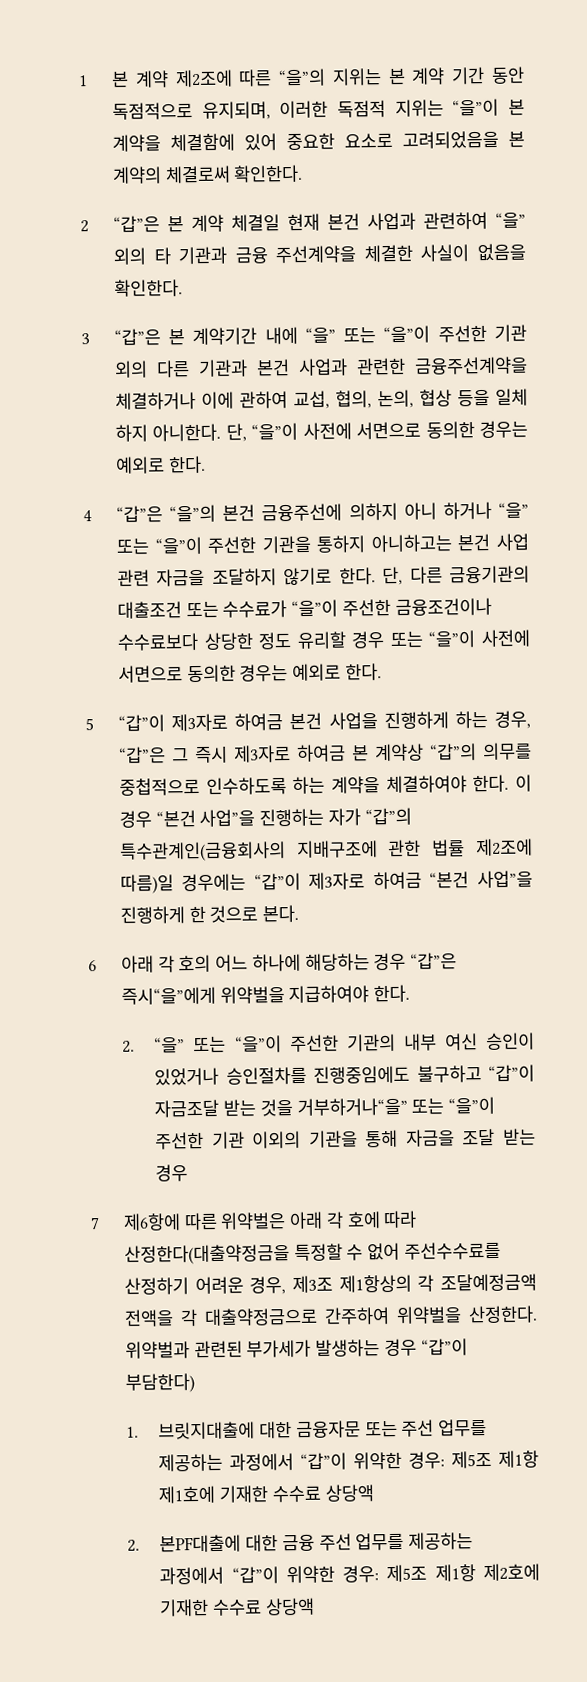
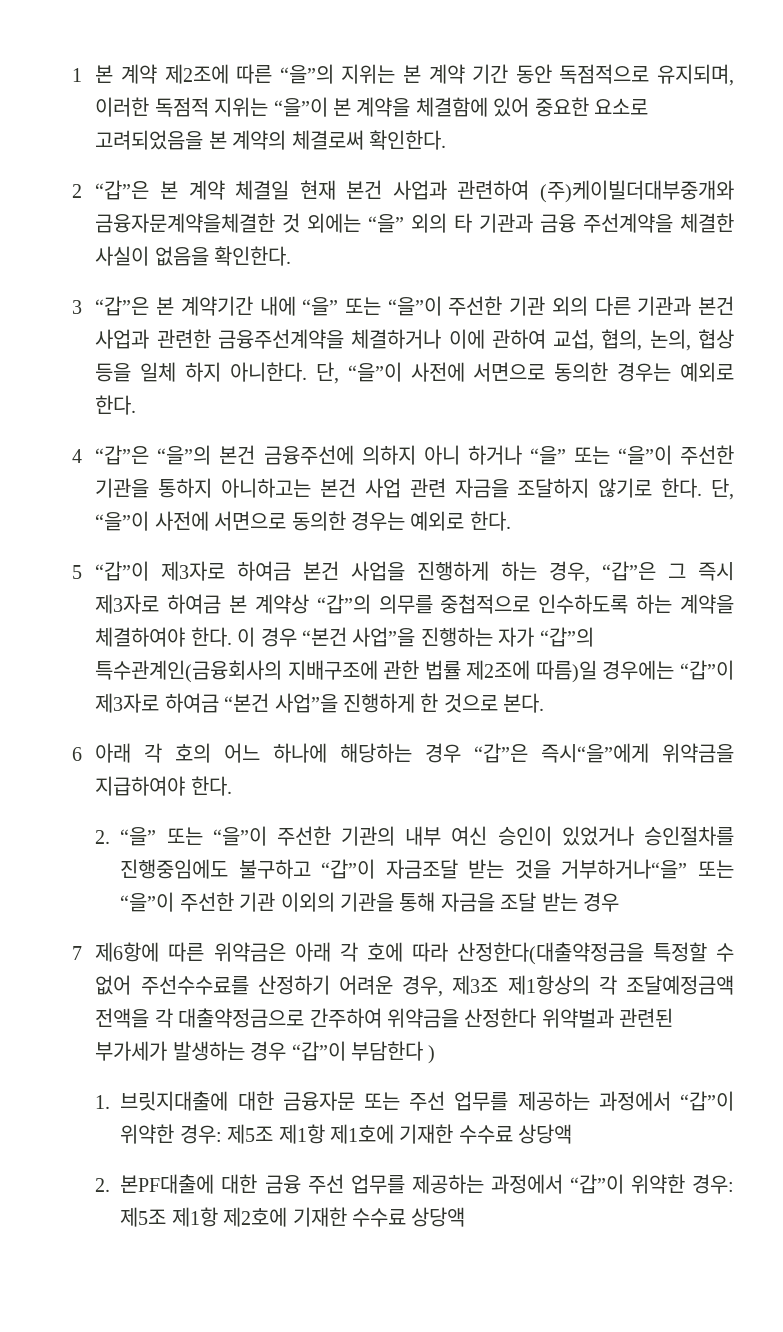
(488, 220) none -> [540,180,734,203] [95,213,362,233] (주)케이빌더대부중개와 금융자문계약을체결한 것 외에는
[409,565,530,584] [116,597,492,619] [116,630,423,651] 다른 금융기관의 대출조건 또는 수수료가 “을”이 주선한 금융조건이나 수수료보다 상당한 정도 유리할 경우 또는 -> (735, 489) none
[219,986,285,1004] 위약벌을 -> [662,743,734,763] 위약금을
[220,1212,287,1230] 위약벌은 -> [213,942,286,962] 위약금은
[395,1305,538,1324] 위약벌을 산정한다. -> [386,1008,537,1028] 위약금을 산정한다
[124,1373,195,1393] 부담한다) -> [350,1041,436,1064] 부담한다 )

